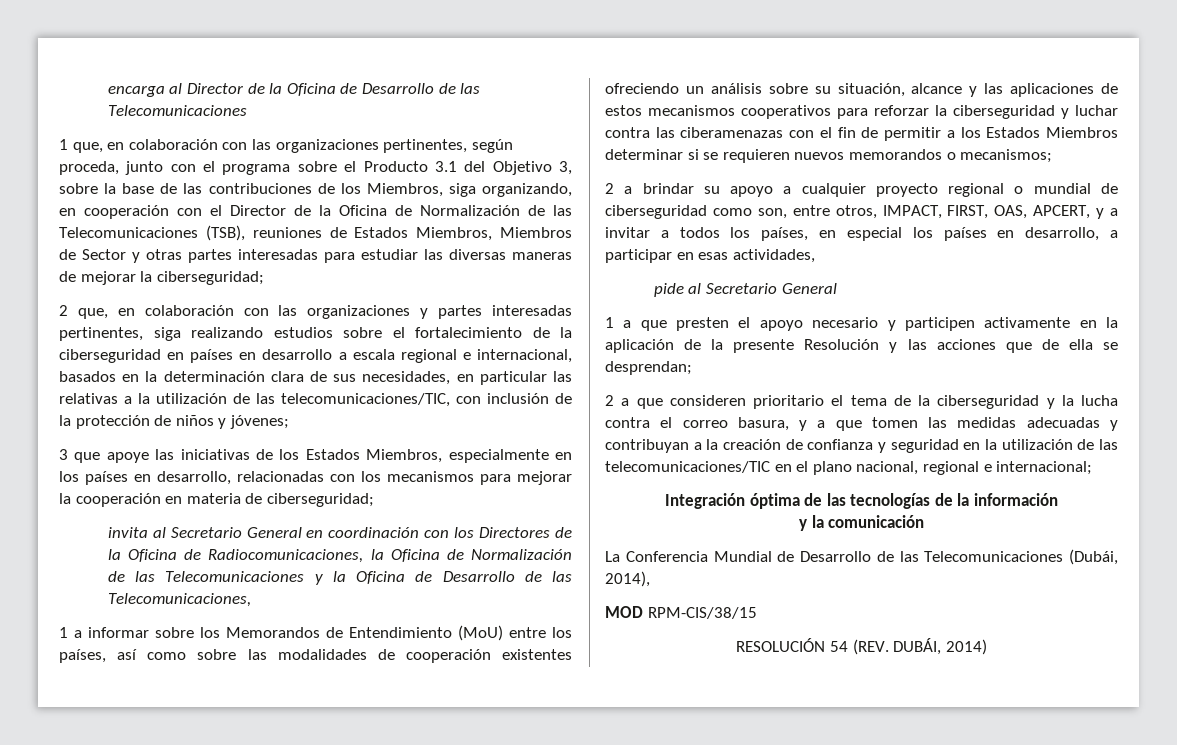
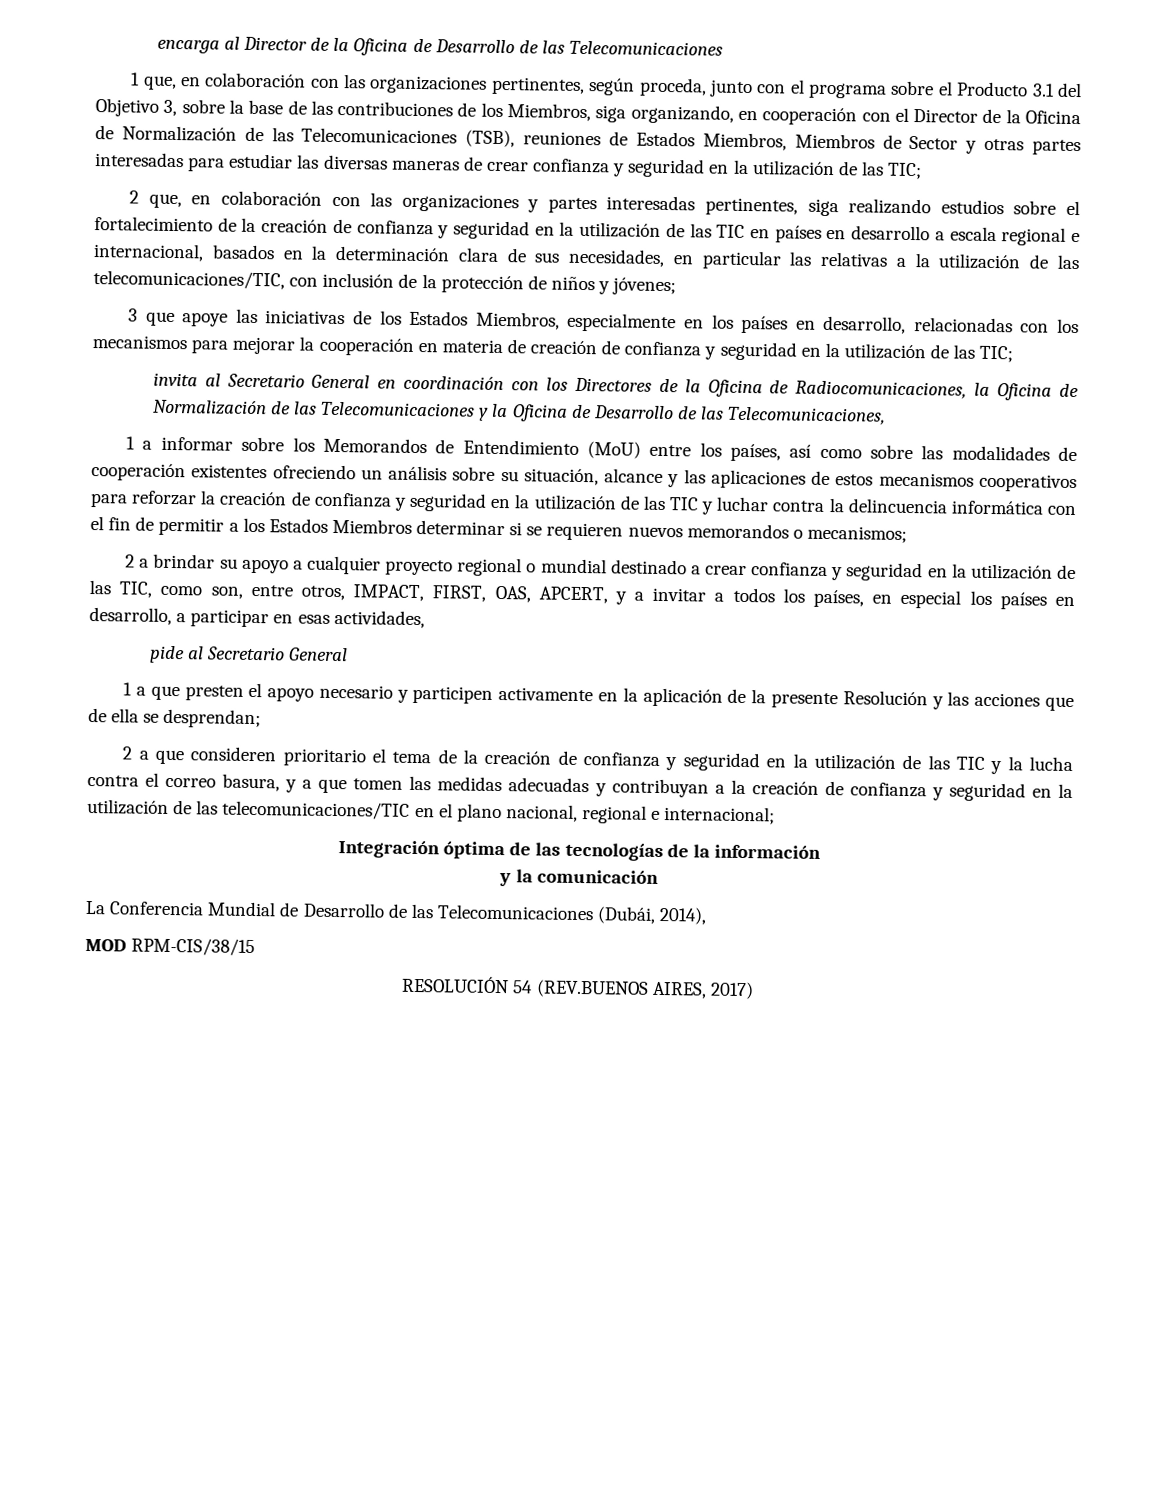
[80,271,264,285] mejorar la ciberseguridad; -> [486,158,923,180] crear confianza y seguridad en la utilización de las TIC;
[59,349,161,363] ciberseguridad -> [261,218,746,240] creación de confianza y seguridad en la utilización de las TIC
[266,493,374,507] ciberseguridad; -> [530,340,1014,363] creación de confianza y seguridad en la utilización de las TIC;
[953,105,1118,119] [605,127,784,138] ciberseguridad y luchar contra las ciberamenazas -> [219,491,1044,515] creación de confianza y seguridad en la utilización de las TIC y luchar contra la delincuencia informática
[1101,183,1118,194] [605,205,707,219] de ciberseguridad -> [610,559,1076,582] [89,579,153,598] destinado a crear confianza y seguridad en la utilización de las TIC,
[937,395,1040,409] ciberseguridad -> [484,750,985,772] creación de confianza y seguridad en la utilización de las TIC
[852,638,987,655] (REV. DUBÁI, 2014) -> [535,979,754,1000] (REV.BUENOS AIRES, 2017)

